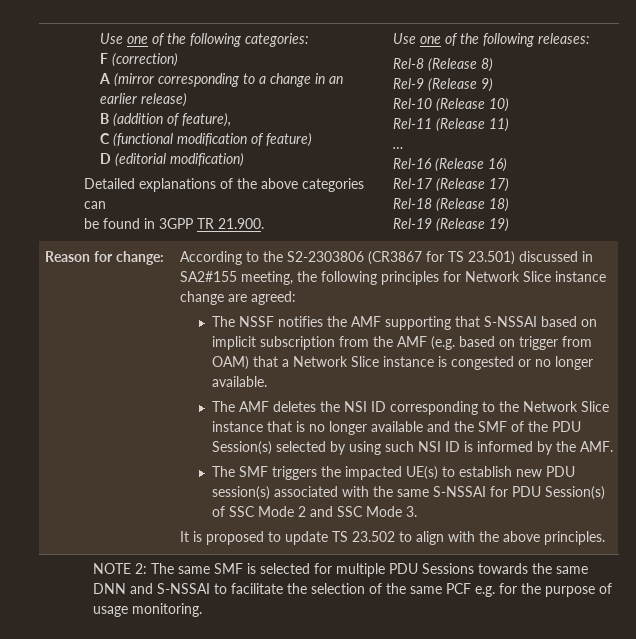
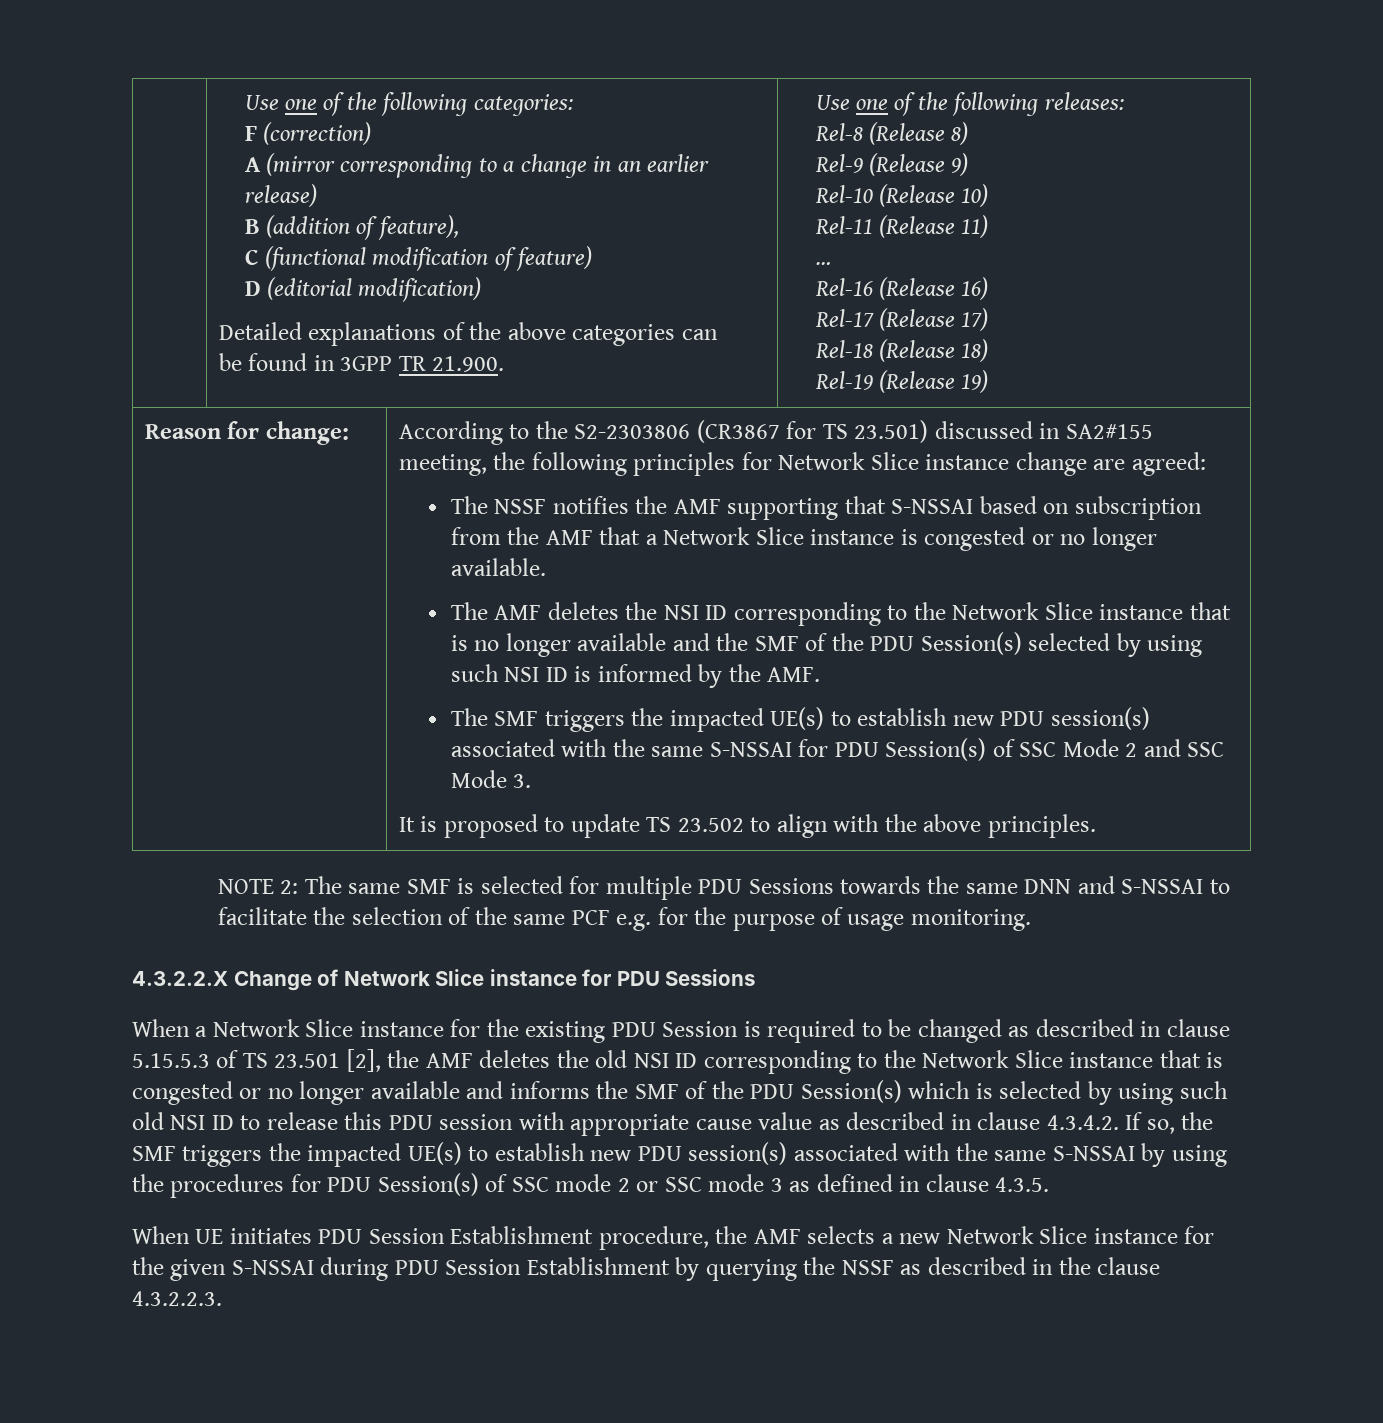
[211,336,256,350] implicit -> (1070, 508) none
[430,336,592,350] [211,356,249,370] (e.g. based on trigger from OAM) -> (593, 537) none
(203, 610) none -> [132,969,756,991] [132,1019,1230,1043] [132,1049,1224,1074] [132,1080,1228,1105] [132,1112,1214,1136] [132,1142,1227,1167] [132,1173,1050,1198] [132,1226,1215,1250] [132,1257,1161,1281] [132,1291,222,1306] // 4.3.2.2.X Change of Network Slice instance for PDU Sessions // When a Network Slice instance for the existing PDU Session is required to be changed as described in clause 5.15.5.3 of TS 23.501 [2], the AMF deletes the old NSI ID corresponding to the Network Slice instance that is congested or no longer available and informs the SMF of the PDU Session(s) which is selected by using such old NSI ID to release this PDU session with appropriate cause value as described in clause 4.3.4.2. If so, the SMF triggers the impacted UE(s) to establish new PDU session(s) associated with the same S-NSSAI by using the procedures for PDU Session(s) of SSC mode 2 or SSC mode 3 as defined in clause 4.3.5. // When UE initiates PDU Session Establishment procedure, the AMF selects a new Network Slice instance for the given S-NSSAI during PDU Session Establishment by querying the NSSF as described in the clause 4.3.2.2.3.

